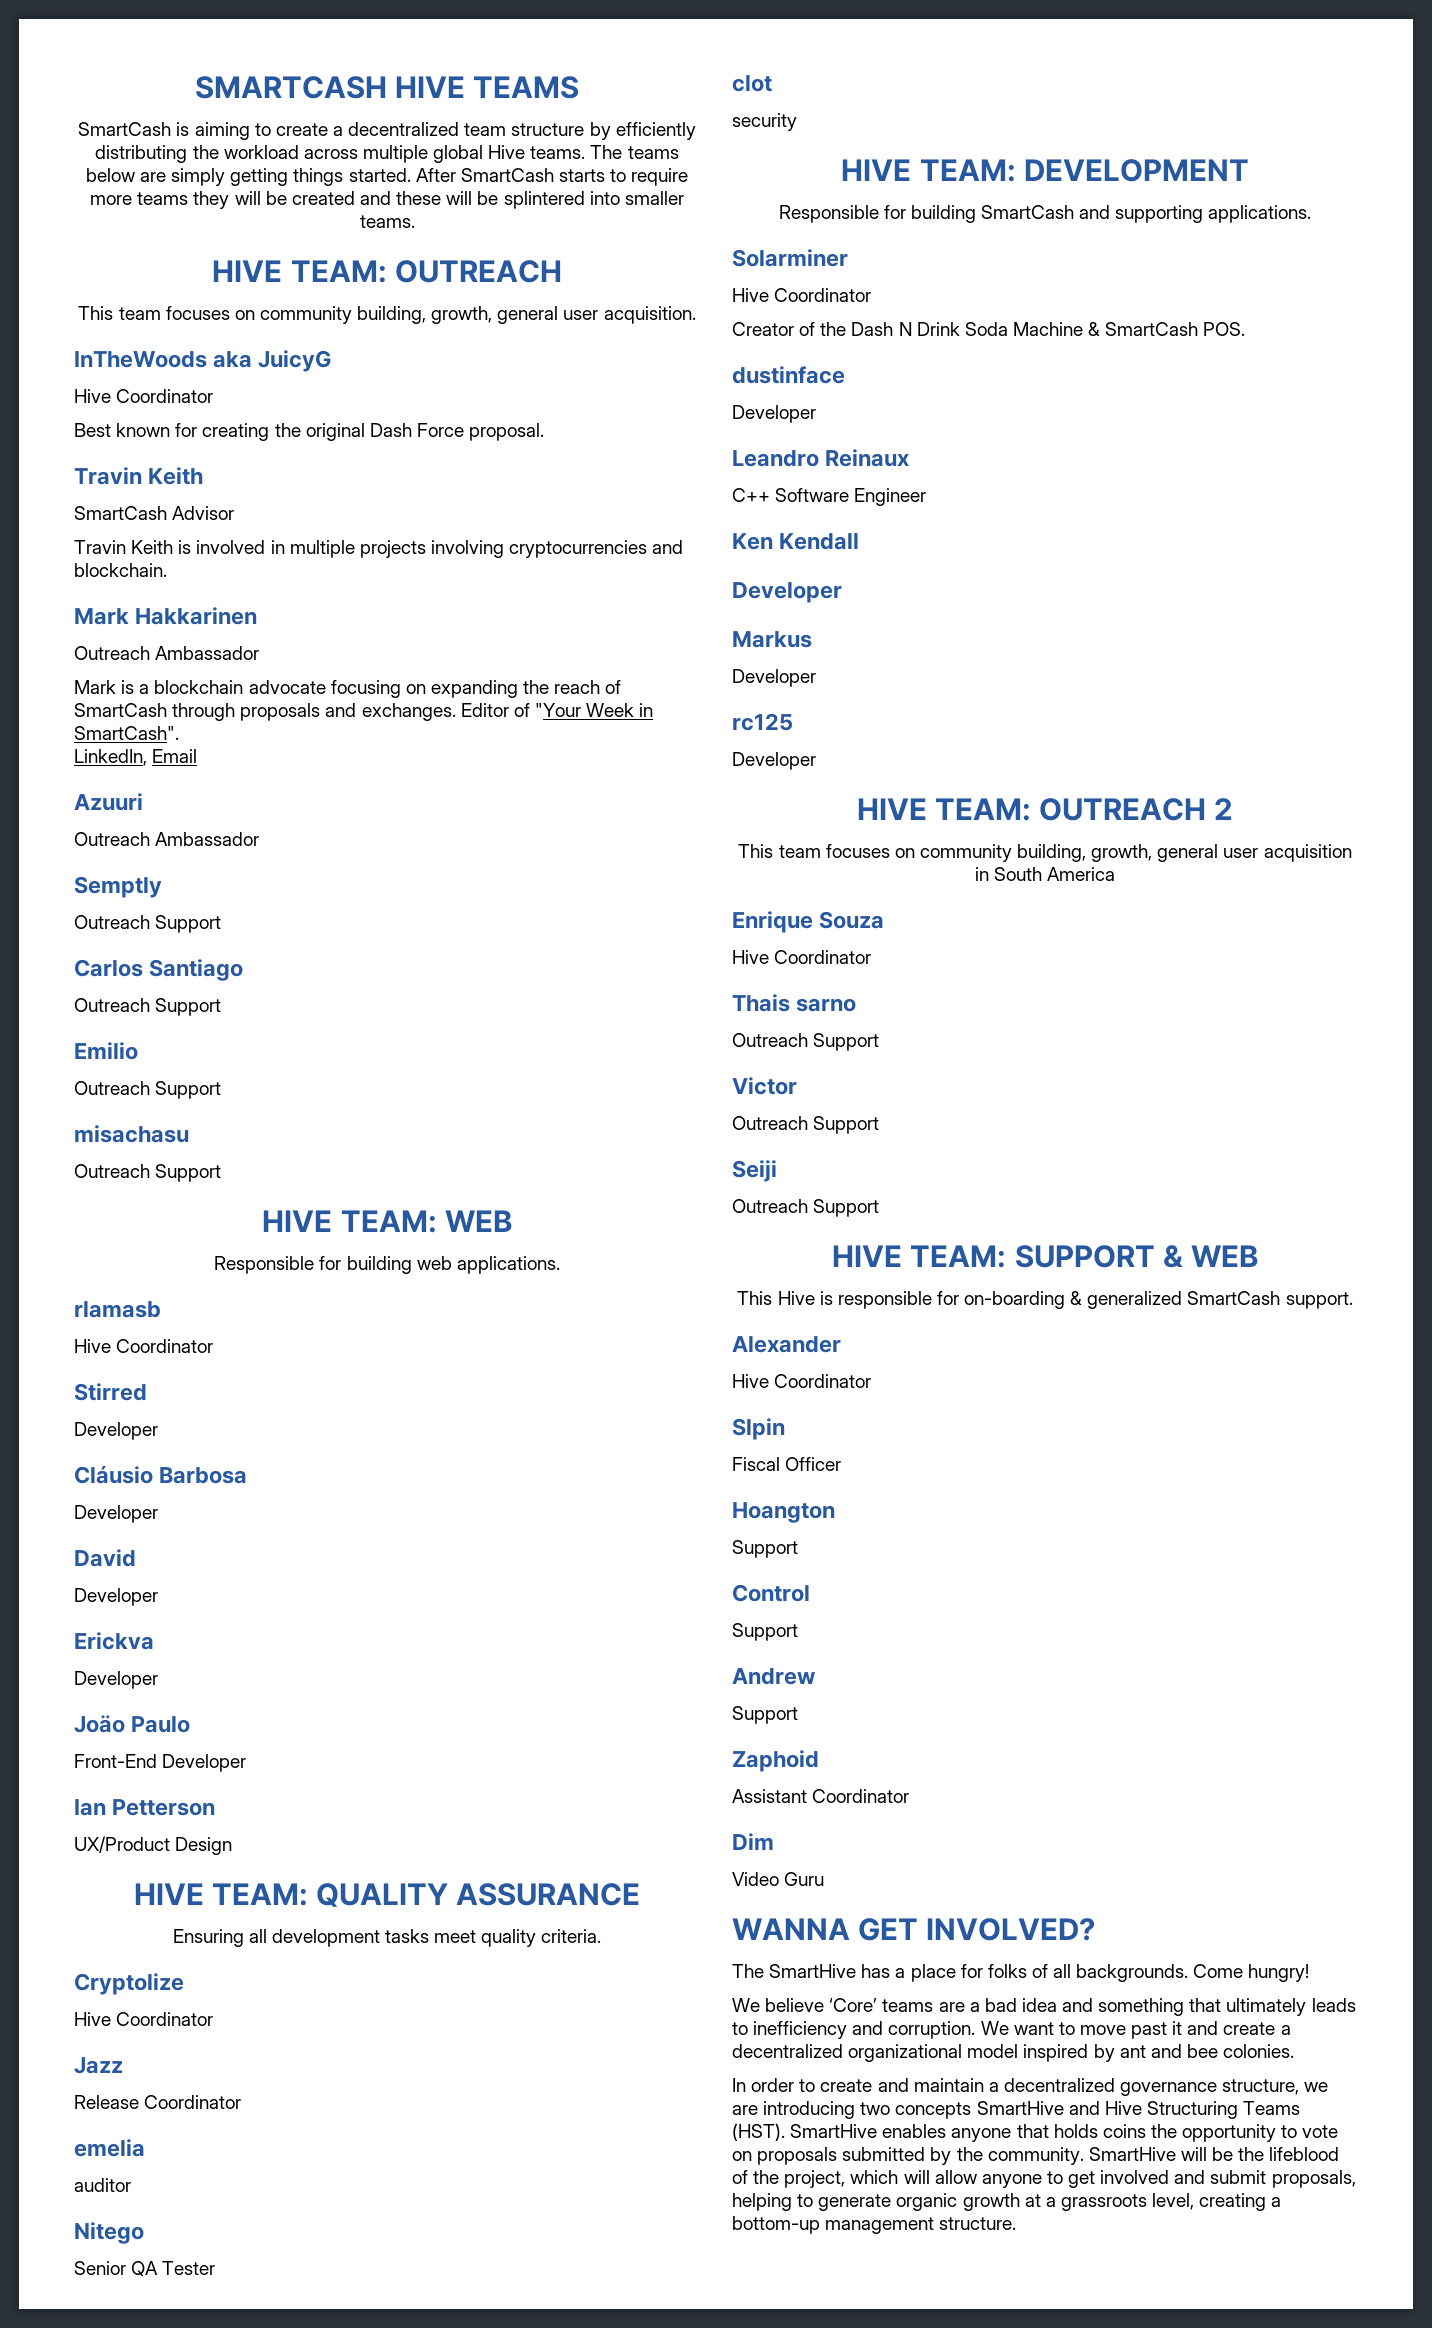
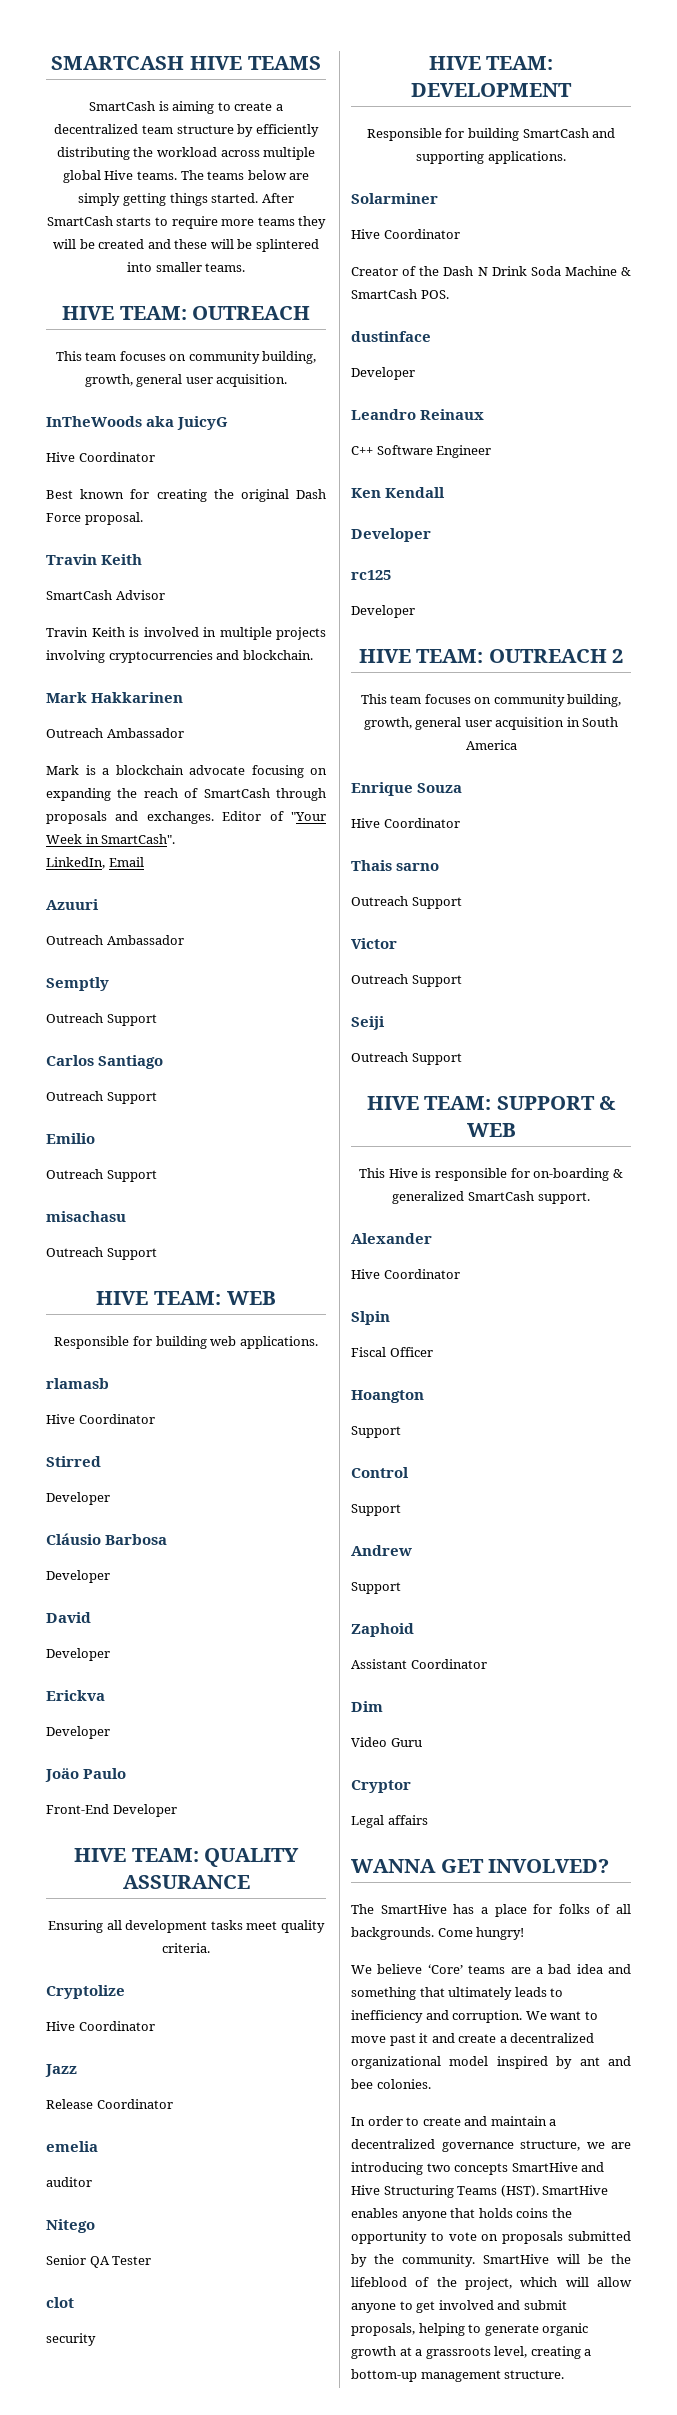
[74,1799,216,1816] [74,1836,233,1855] // Ian Petterson // UX/Product Design -> (177, 1810) none
[732,631,812,648] [732,669,816,687] // Markus // Developer -> (431, 535) none
(825, 1879) none -> [351,1780,411,1793] [351,1815,428,1828] // Cryptor // Legal affairs

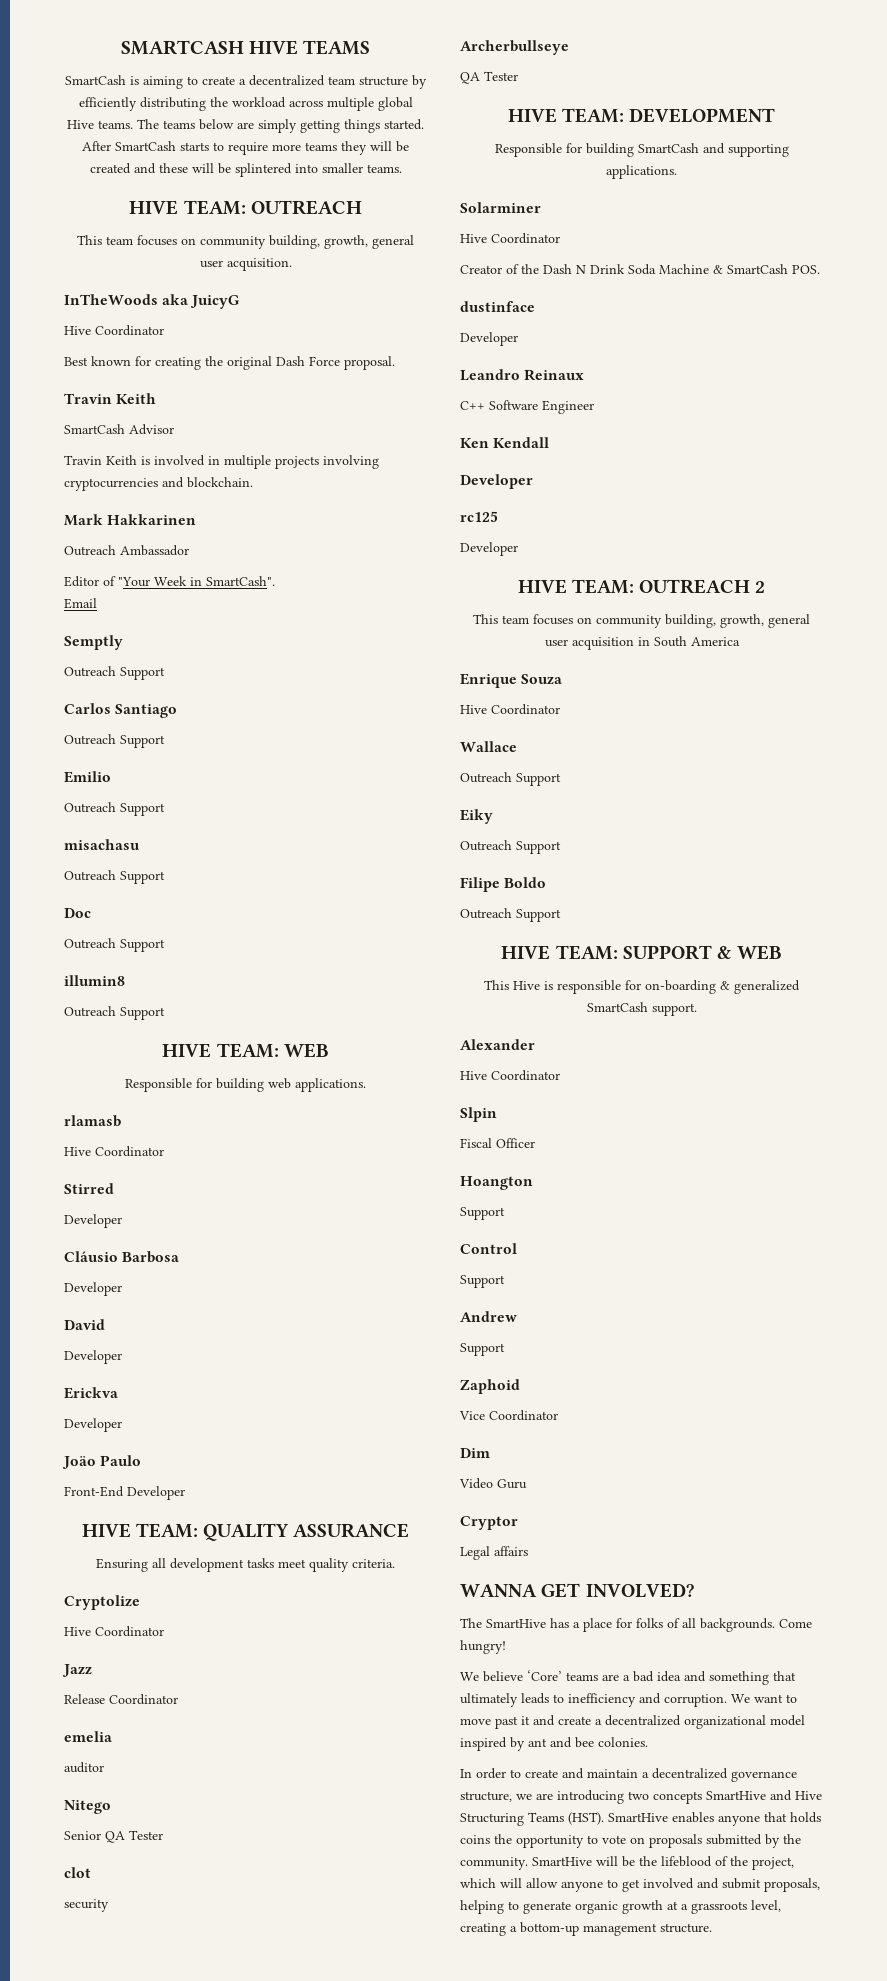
[46,765,327,778] [46,788,326,801] [46,811,214,824] Mark is a blockchain advocate focusing on expanding the reach of SmartCash through proposals and exchanges. -> (189, 550) none
[46,857,105,869] LinkedIn, -> (275, 581) none
[46,899,99,910] [46,935,184,945] // Azuuri // Outreach Ambassador -> (97, 603) none
(157, 1254) none -> [64,908,91,918] [64,938,165,952] [64,975,125,986] [64,1006,165,1020] // Doc // Outreach Support // illumin8 // Outreach Support
(96, 2339) none -> [460,40,569,55] [460,71,518,84] // Archerbullseye // QA Tester
[351,860,440,871] [351,896,462,909] [351,938,397,949] [351,974,462,987] [351,1016,385,1030] Thais sarno // Outreach Support // Victor // Outreach Support // Seiji -> [460,741,517,752] [460,772,561,786] [460,809,493,824] [460,840,561,854] [460,877,547,892] Wallace // Outreach Support // Eiky // Outreach Support // Filipe Boldo
[351,1659,407,1669] Assistant -> [459,1411,485,1420] Vice

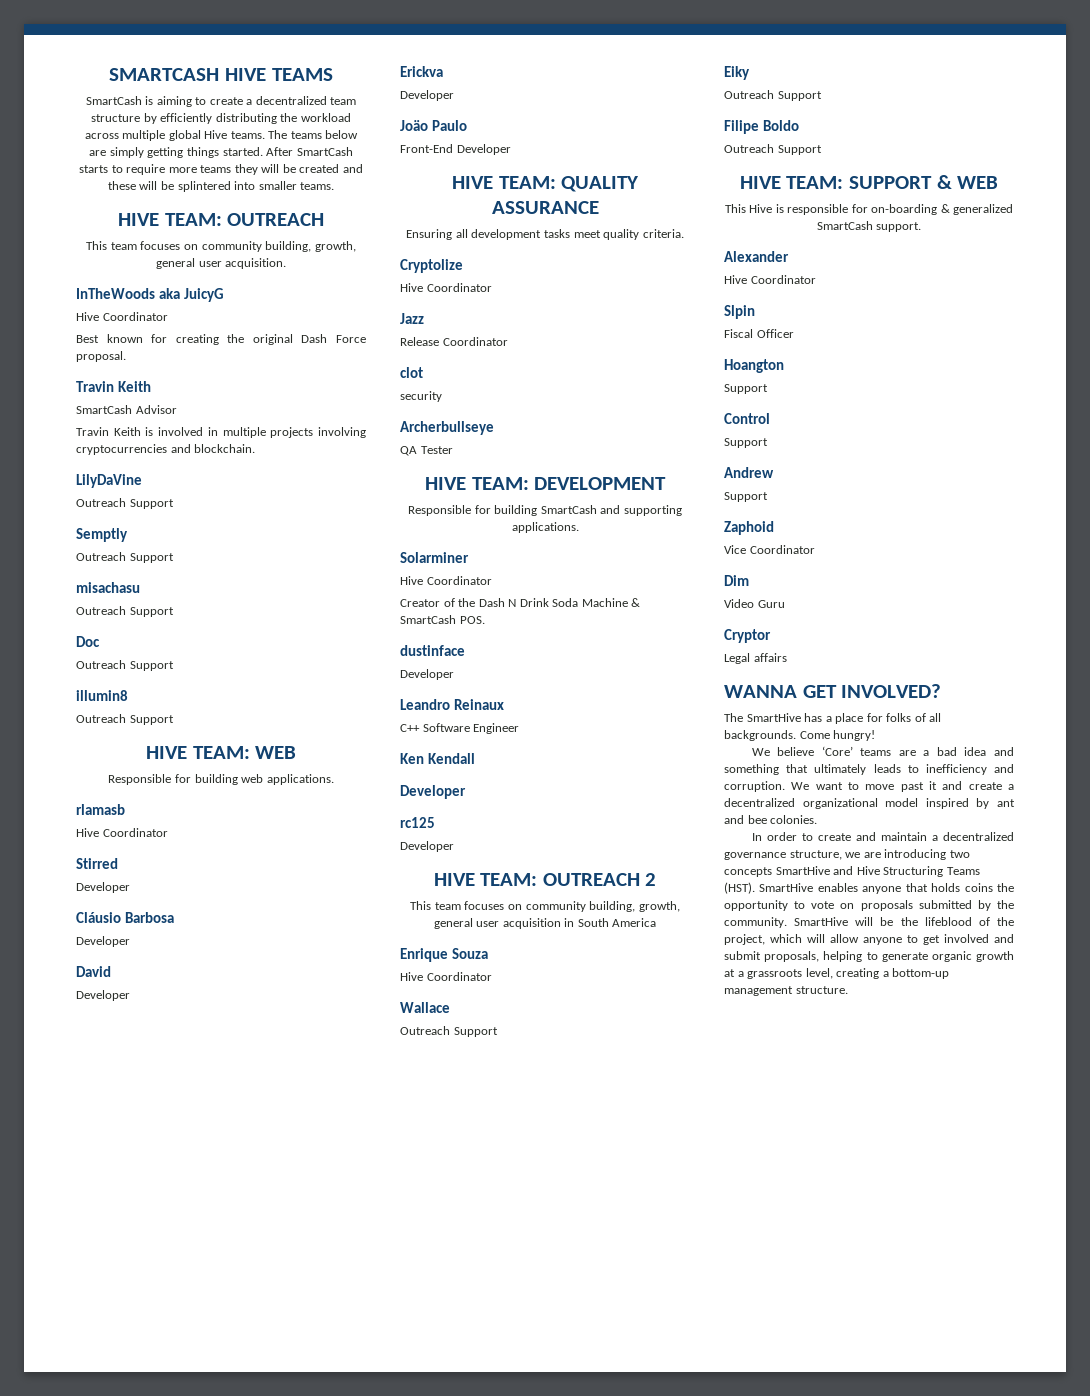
[64,514,197,526] [64,545,189,556] [64,576,275,587] [64,598,97,609] [64,635,123,650] [64,666,165,680] [64,703,178,718] [64,734,165,748] [64,771,111,783] Mark Hakkarinen // Outreach Ambassador // Editor of "Your Week in SmartCash". // Email // Semptly // Outreach Support // Carlos Santiago // Outreach Support // Emilio -> [76,474,142,488] [76,498,174,509] [76,528,128,542] LilyDaVine // Outreach Support // Semptly
[64,1731,112,1742] [64,1762,104,1773] [64,1800,111,1814] [64,1830,163,1843] // emelia // auditor // Nitego // Senior QA Tester -> (508, 341) none

